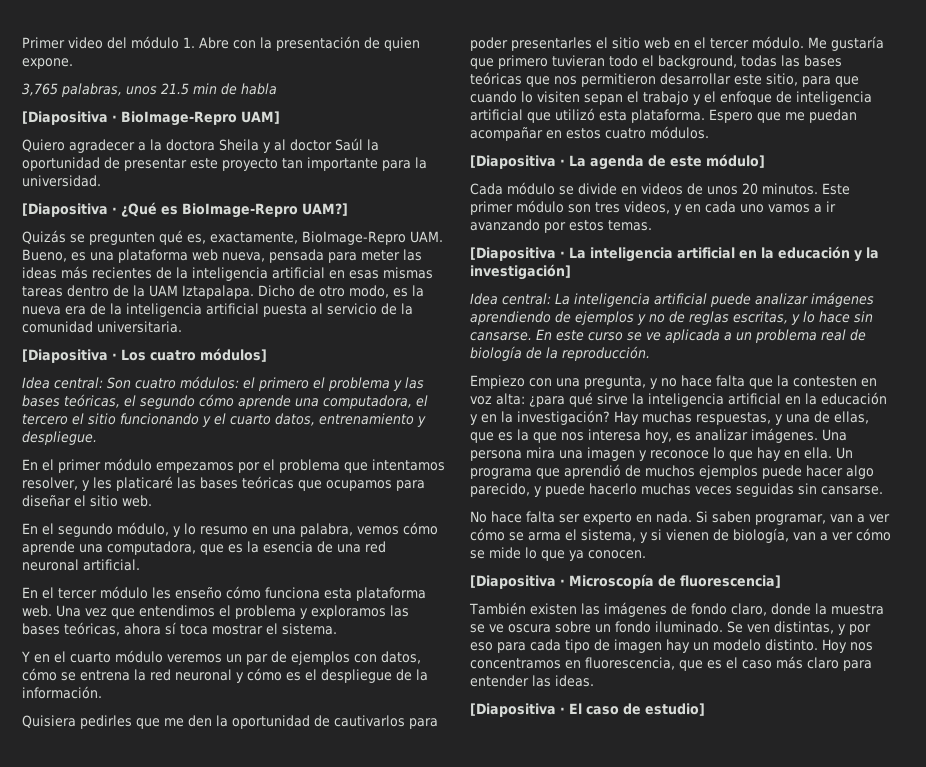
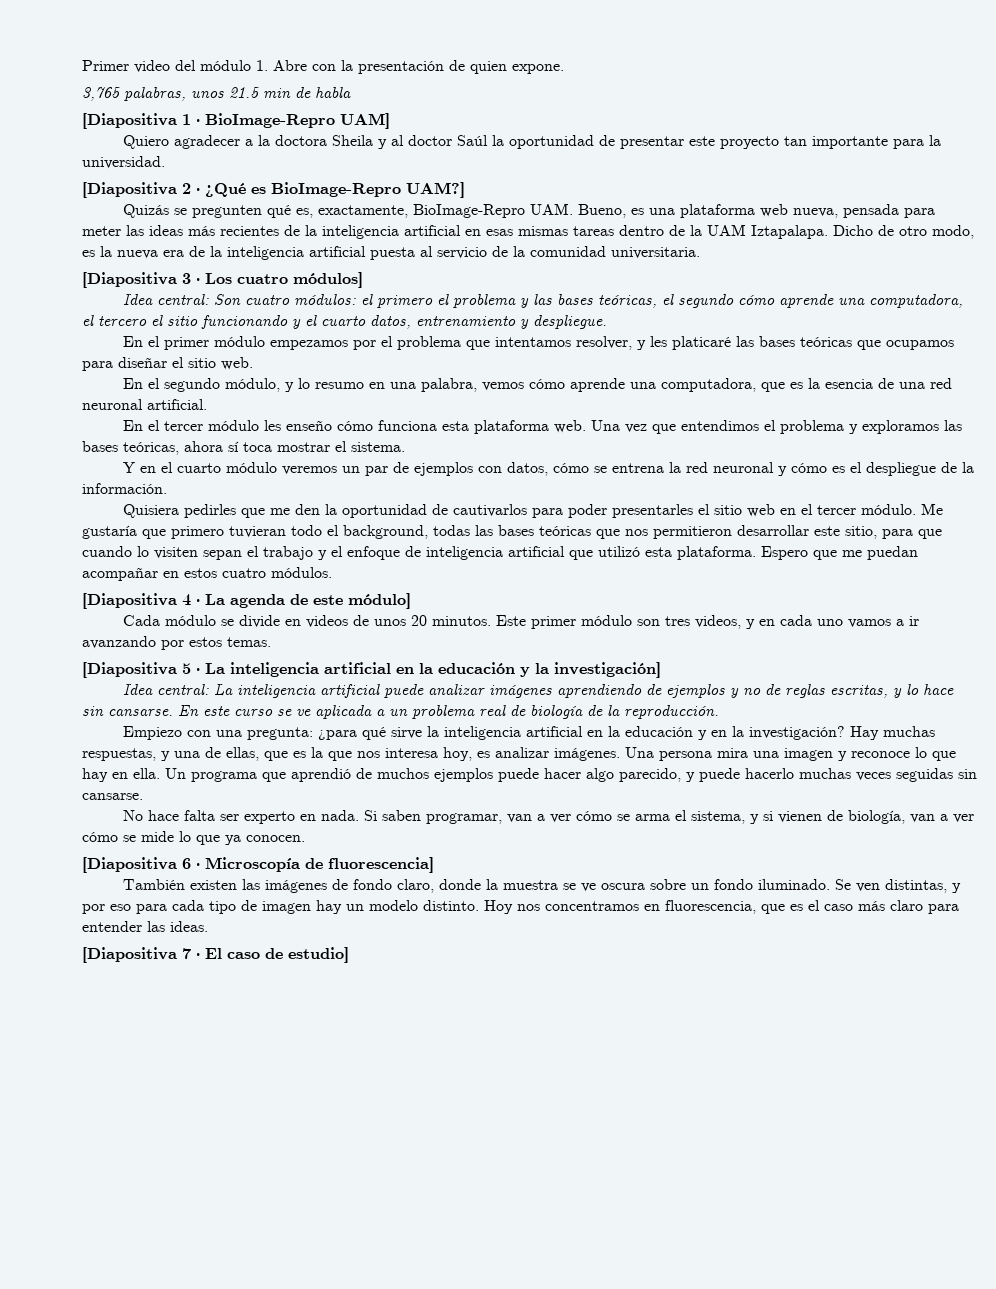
(108, 118) none -> [182,114,191,125] 1
(108, 210) none -> [182,183,191,194] 2
(108, 356) none -> [182,273,191,284] 3
(556, 162) none -> [182,594,191,606] 4
(556, 254) none -> [182,663,191,674] 5
[584,375,877,389] [470,393,525,405] pregunta, y no hace falta que la contesten en voz alta: -> [247,727,314,740] pregunta:
(556, 582) none -> [182,858,191,869] 6
(556, 710) none -> [182,948,191,959] 7

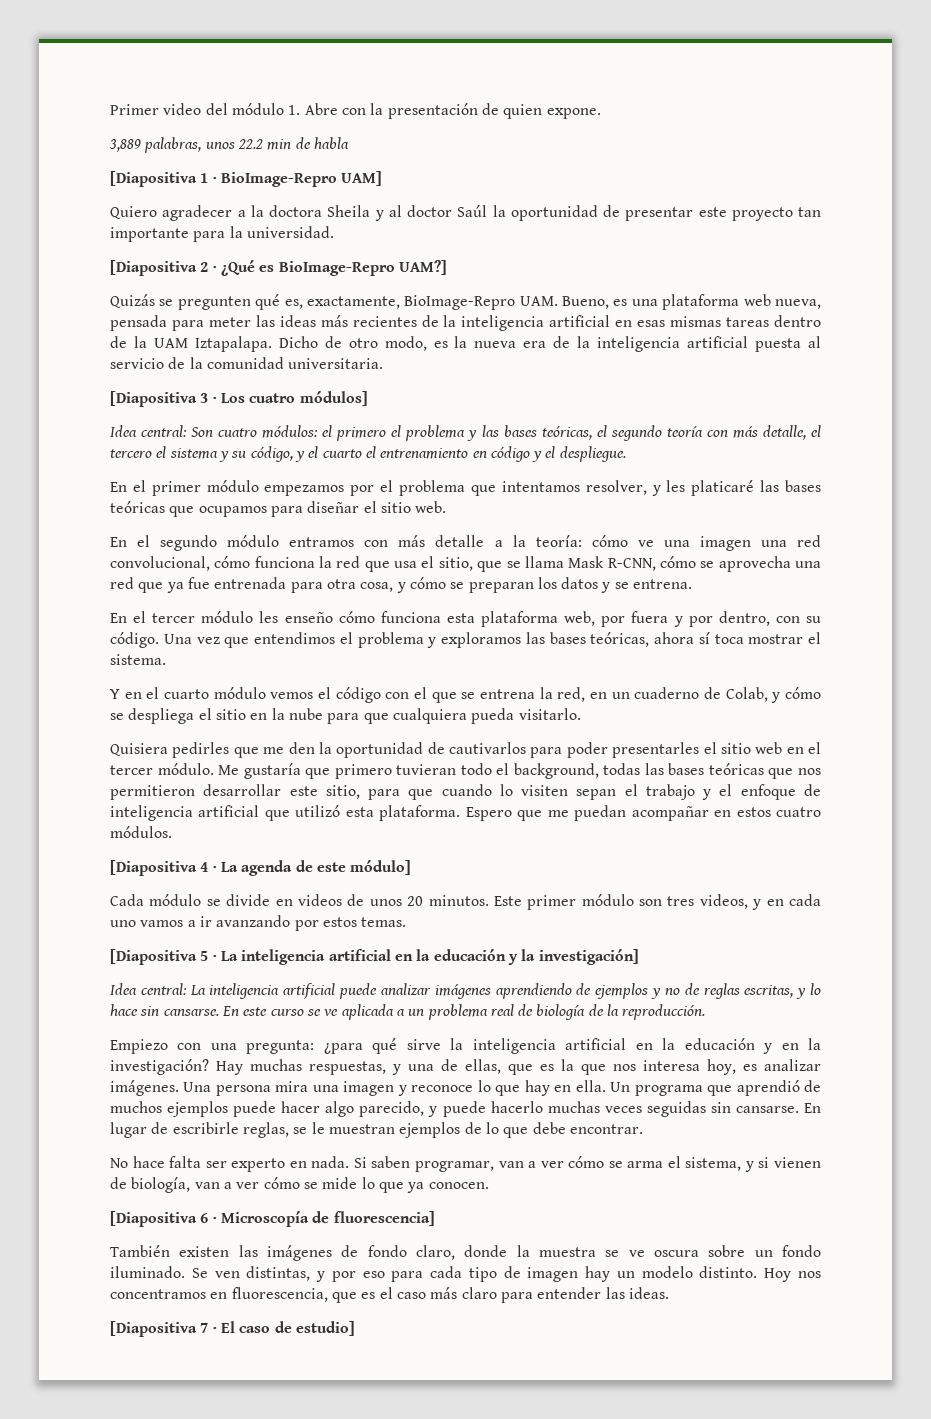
[82,87,121,101] 3,765 -> [109,139,141,152] 3,889
[229,87,260,98] 21.5 -> [237,139,263,149] 22.2
[738,294,964,308] [82,315,529,329] cómo aprende una computadora, el tercero el sitio funcionando y el cuarto datos, entrenamiento y -> [666,425,821,440] [110,446,556,462] teoría con más detalle, el tercero el sistema y su código, y el cuarto el entrenamiento en código y el
[225,378,953,392] [82,399,207,410] módulo, y lo resumo en una palabra, vemos cómo aprende una computadora, que es la esencia de una red neuronal artificial. -> [227,535,821,551] [110,556,822,572] [110,577,693,593] módulo entramos con más detalle a la teoría: cómo ve una imagen una red convolucional, cómo funciona la red que usa el sitio, que se llama Mask R-CNN, cómo se aprovecha una red que ya fue entrenada para otra cosa, y cómo se preparan los datos y se entrena.
[554,420,587,433] web. -> [564,611,822,627] [110,632,159,648] web, por fuera y por dentro, con su código.
[282,462,975,476] [82,483,167,494] veremos un par de ejemplos con datos, cómo se entrena la red neuronal y cómo es el despliegue de la información. -> [270,687,821,703] [110,708,581,724] vemos el código con el que se entrena la red, en un cuaderno de Colab, y cómo se despliega el sitio en la nube para que cualquiera pueda visitarlo.
(143, 796) none -> [803,1103,821,1113] [110,1122,643,1138] En lugar de escribirle reglas, se le muestran ejemplos de lo que debe encontrar.

